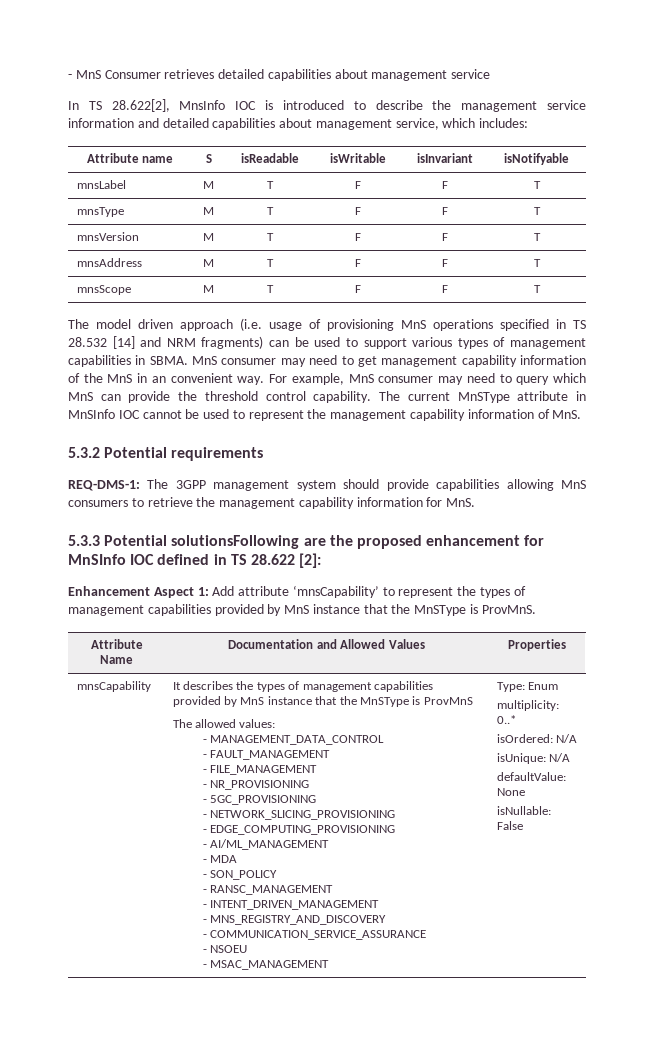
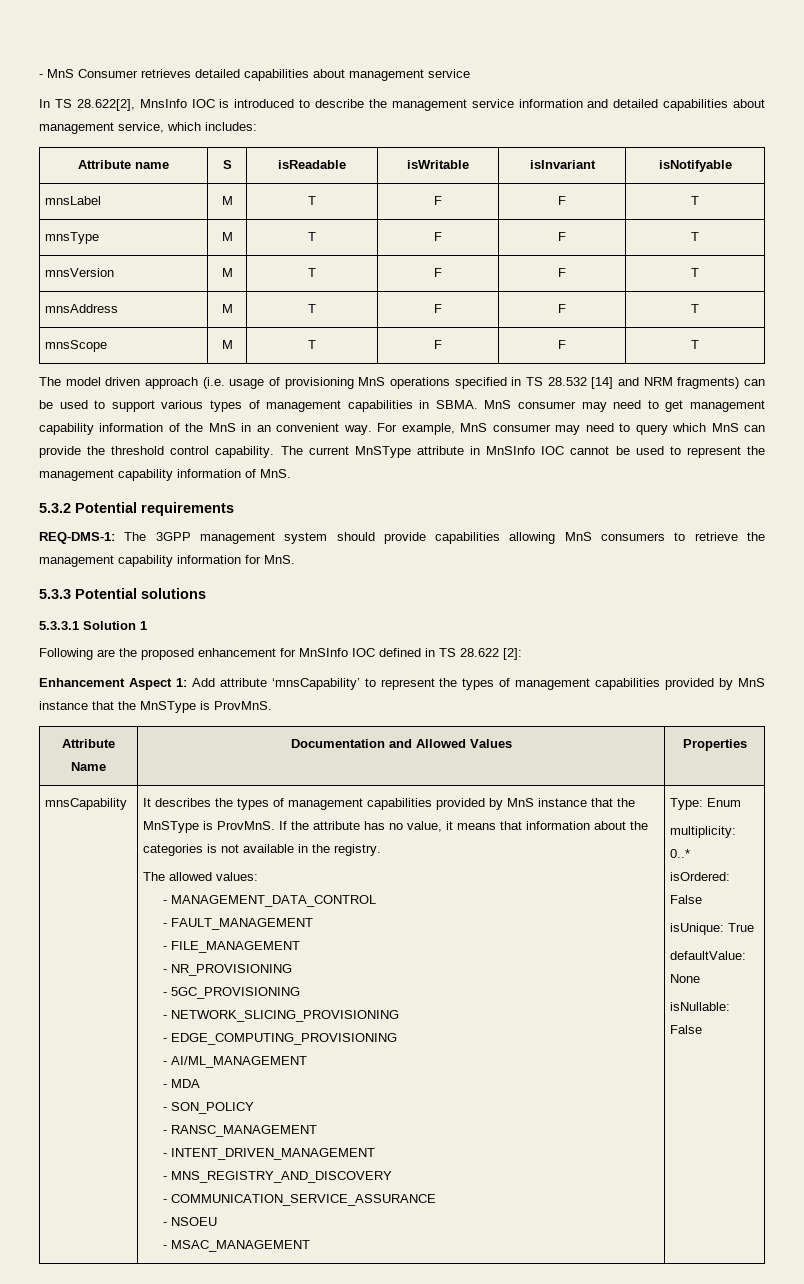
[171,535,300,549] solutionsFollowing -> [141,588,206,599] [39,621,147,630] [39,648,93,660] solutions // 5.3.3.1 Solution 1 // Following
[423,697,473,705] ProvMnS -> [217,821,649,832] [143,844,382,856] ProvMnS. If the attribute has no value, it means that information about the categories is not available in the registry.
[556,734,578,743] N/A -> [670,895,703,904] False
[549,753,571,762] N/A -> [728,923,755,932] True

